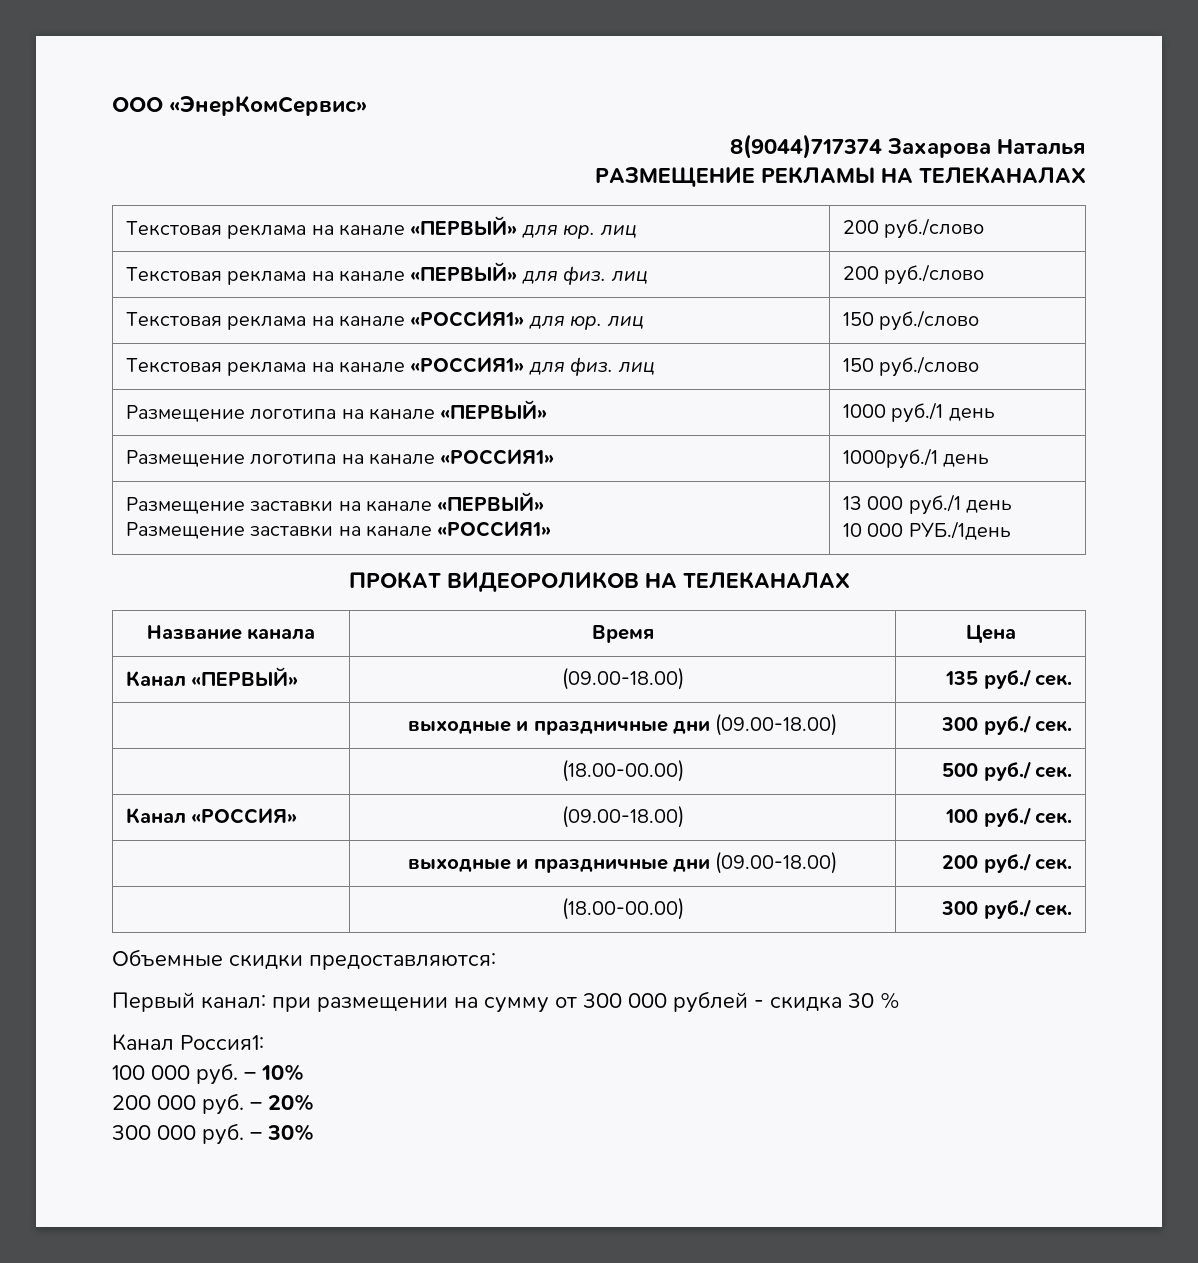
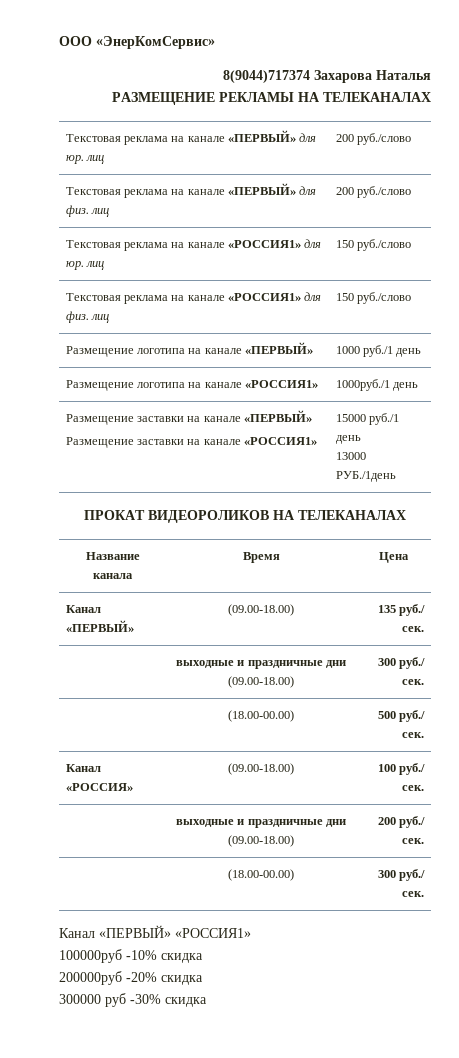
[842,494,1013,515] [842,523,904,537] 13 000 руб./1 день // 10 000 -> [335,413,399,425] [335,435,361,444] [335,452,366,460] 15000 руб./1 день // 13000
[112,949,496,970] [112,991,900,1013] [112,1033,264,1051] [112,1063,305,1085] [112,1093,315,1115] [112,1123,315,1145] Объемные скидки предоставляются: // Первый канал: при размещении на сумму от 300 000 рублей - скидка 30 % // Канал Россия1: // 100 000 руб. – 10% // 200 000 руб. – 20% // 300 000 руб. – 30% -> [59,925,251,938] [59,949,203,963] [59,971,203,985] [59,993,207,1007] Канал «ПЕРВЫЙ» «РОССИЯ1» // 100000руб -10% скидка // 200000руб -20% скидка // 300000 руб -30% скидка

